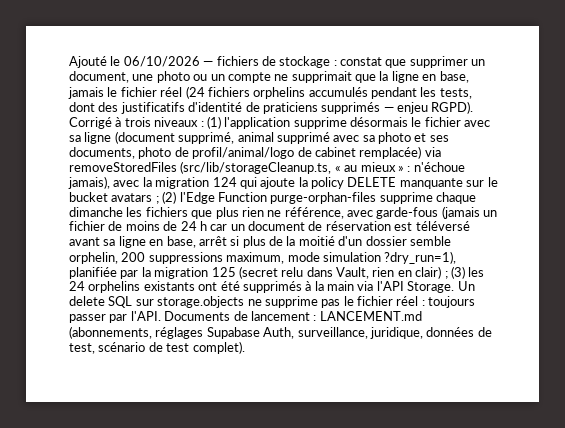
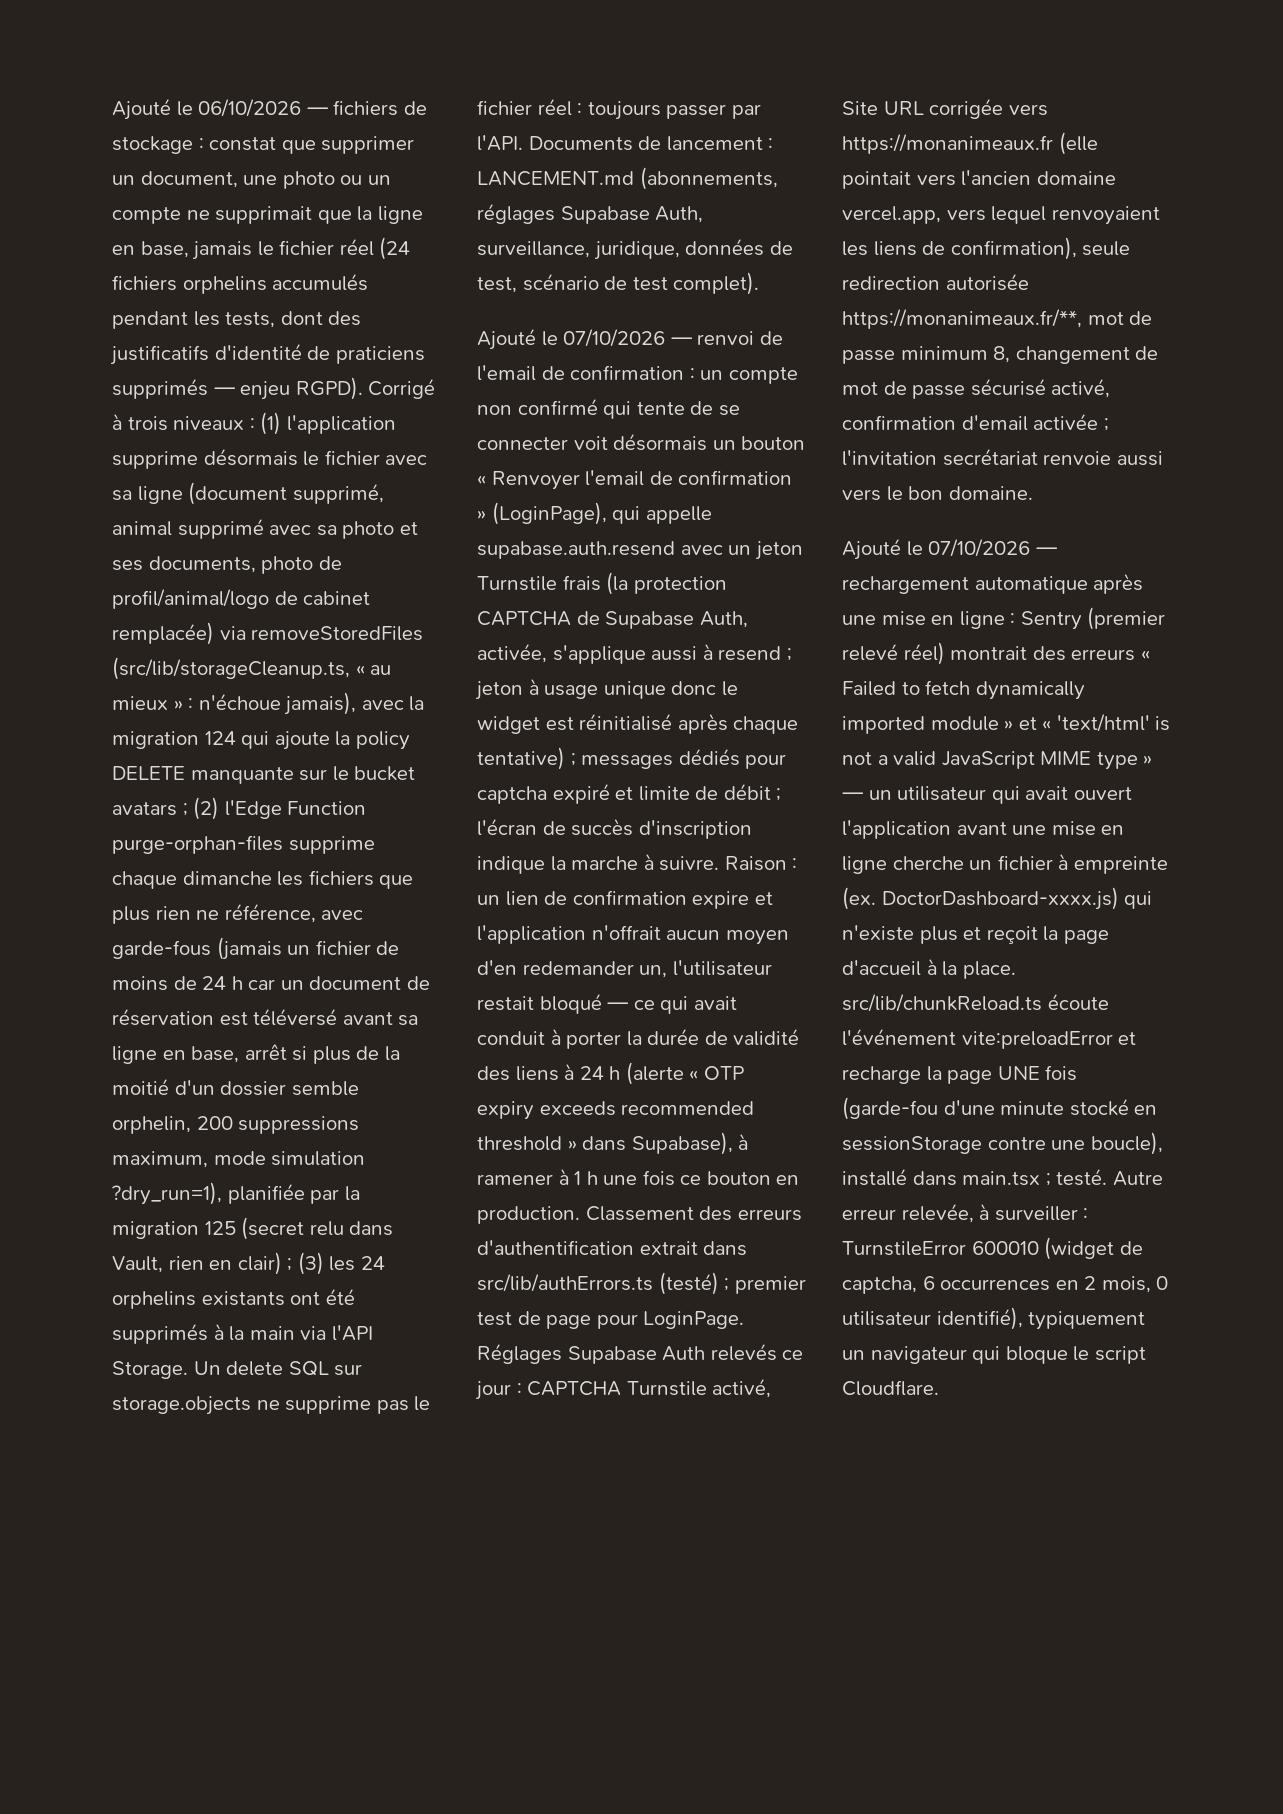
(245, 347) none -> [477,328,783,350] [477,365,798,384] [477,398,740,419] [477,433,806,451] [477,470,793,490] [477,502,712,525] [477,541,803,560] [477,572,727,595] [477,611,748,629] [477,643,792,664] [475,678,738,700] [477,713,799,734] [477,747,787,770] [477,783,782,804] [477,818,752,839] [477,853,798,874] [477,890,773,909] [477,925,789,945] [477,960,772,978] [477,993,737,1014] [477,1028,800,1049] [477,1062,744,1085] [477,1101,755,1120] [477,1132,749,1155] [477,1168,800,1186] [477,1206,802,1224] [477,1240,748,1256] [477,1272,806,1295] [477,1311,745,1329] [477,1343,804,1364] [475,1378,772,1400] [842,98,1048,119] [842,132,1098,155] [842,170,1116,189] [842,206,1160,225] [842,237,1131,260] [842,273,1029,291] [842,309,1153,329] [842,346,1159,364] [842,378,1111,399] [842,413,1109,431] [842,448,1163,466] [842,486,1033,501] [842,538,1058,560] [842,573,1144,594] [842,607,1166,630] [842,642,1150,665] [842,680,1085,700] [842,714,1171,734] [842,751,1153,770] [842,786,1132,804] [842,820,1125,839] [842,853,1168,874] [842,887,1153,910] [842,925,1109,944] [842,958,1016,979] [842,993,1109,1012] [842,1028,1137,1049] [842,1065,1078,1084] [842,1097,1158,1120] [842,1132,1163,1155] [842,1168,1163,1186] [842,1203,1089,1223] [842,1237,1143,1260] [842,1276,1169,1294] [842,1307,1146,1330] [842,1346,1146,1364] [842,1380,939,1396] // Ajouté le 07/10/2026 — renvoi de l'email de confirmation : un compte non confirmé qui tente de se connecter voit désormais un bouton « Renvoyer l'email de confirmation » (LoginPage), qui appelle supabase.auth.resend avec un jeton Turnstile frais (la protection CAPTCHA de Supabase Auth, activée, s'applique aussi à resend ; jeton à usage unique donc le widget est réinitialisé après chaque tentative) ; messages dédiés pour captcha expiré et limite de débit ; l'écran de succès d'inscription indique la marche à suivre. Raison : un lien de confirmation expire et l'application n'offrait aucun moyen d'en redemander un, l'utilisateur restait bloqué — ce qui avait conduit à porter la durée de validité des liens à 24 h (alerte « OTP expiry exceeds recommended threshold » dans Supabase), à ramener à 1 h une fois ce bouton en production. Classement des erreurs d'authentification extrait dans src/lib/authErrors.ts (testé) ; premier test de page pour LoginPage. Réglages Supabase Auth relevés ce jour : CAPTCHA Turnstile activé, Site URL corrigée vers https://monanimeaux.fr (elle pointait vers l'ancien domaine vercel.app, vers lequel renvoyaient les liens de confirmation), seule redirection autorisée https://monanimeaux.fr/**, mot de passe minimum 8, changement de mot de passe sécurisé activé, confirmation d'email activée ; l'invitation secrétariat renvoie aussi vers le bon domaine. // Ajouté le 07/10/2026 — rechargement automatique après une mise en ligne : Sentry (premier relevé réel) montrait des erreurs « Failed to fetch dynamically imported module » et « 'text/html' is not a valid JavaScript MIME type » — un utilisateur qui avait ouvert l'application avant une mise en ligne cherche un fichier à empreinte (ex. DoctorDashboard-xxxx.js) qui n'existe plus et reçoit la page d'accueil à la place. src/lib/chunkReload.ts écoute l'événement vite:preloadError et recharge la page UNE fois (garde-fou d'une minute stocké en sessionStorage contre une boucle), installé dans main.tsx ; testé. Autre erreur relevée, à surveiller : TurnstileError 600010 (widget de captcha, 6 occurrences en 2 mois, 0 utilisateur identifié), typiquement un navigateur qui bloque le script Cloudflare.

